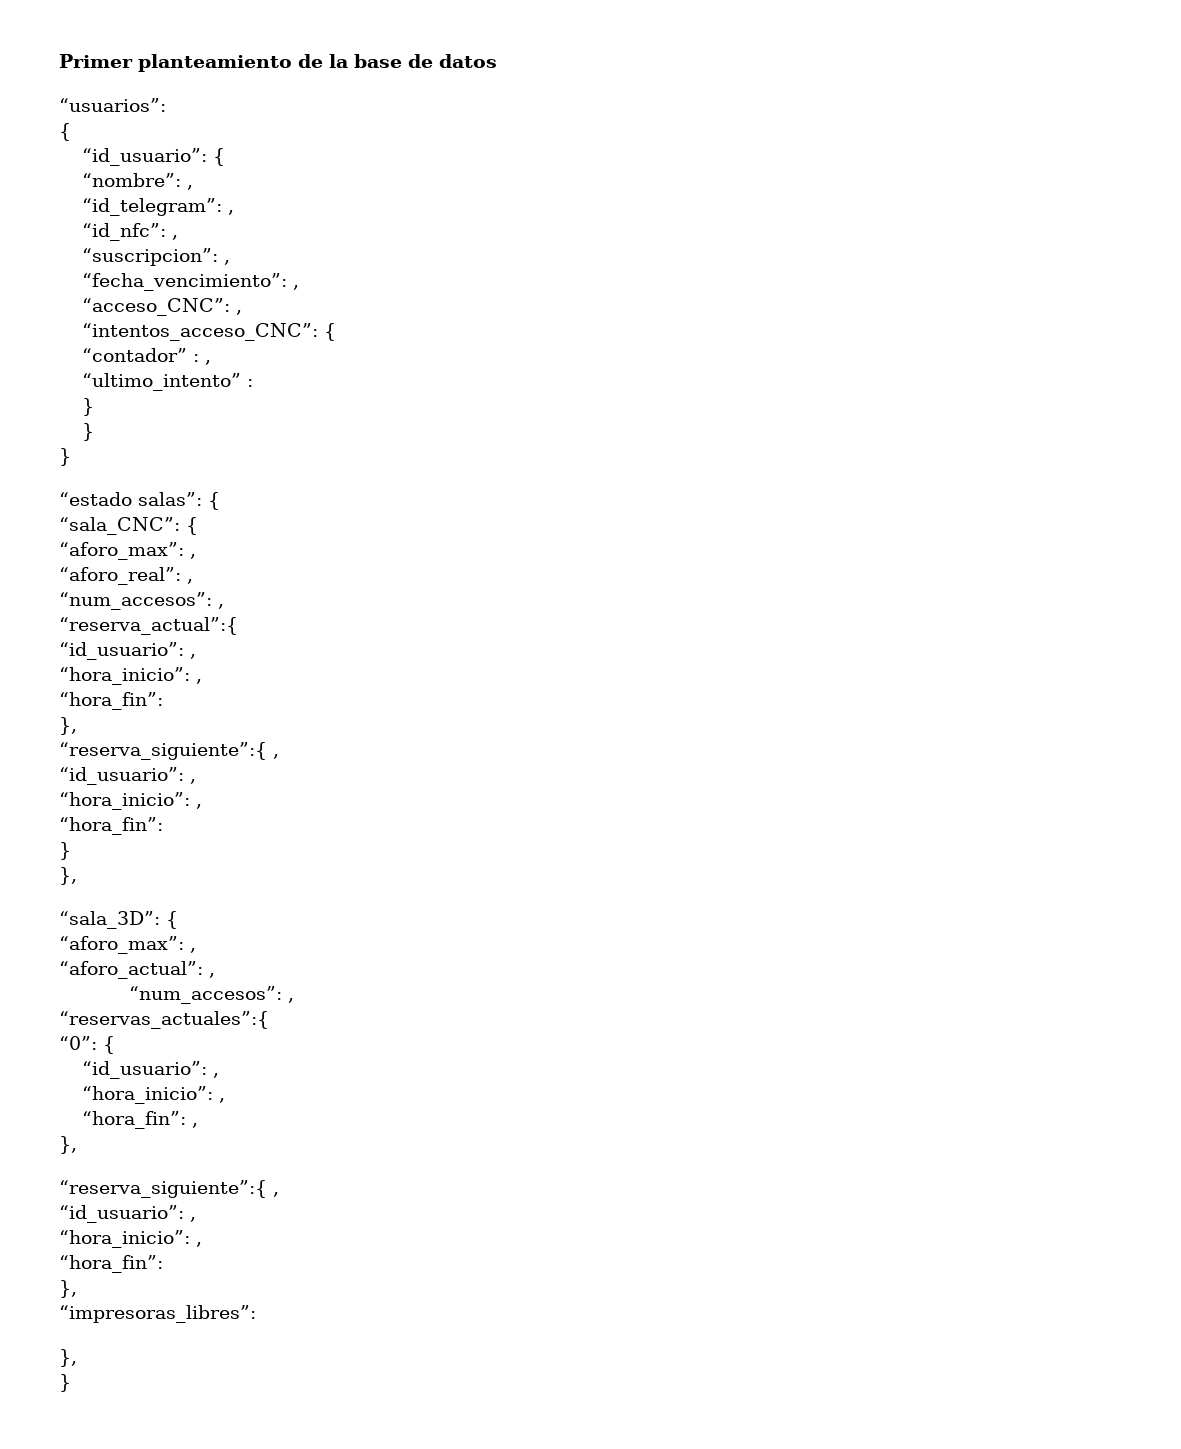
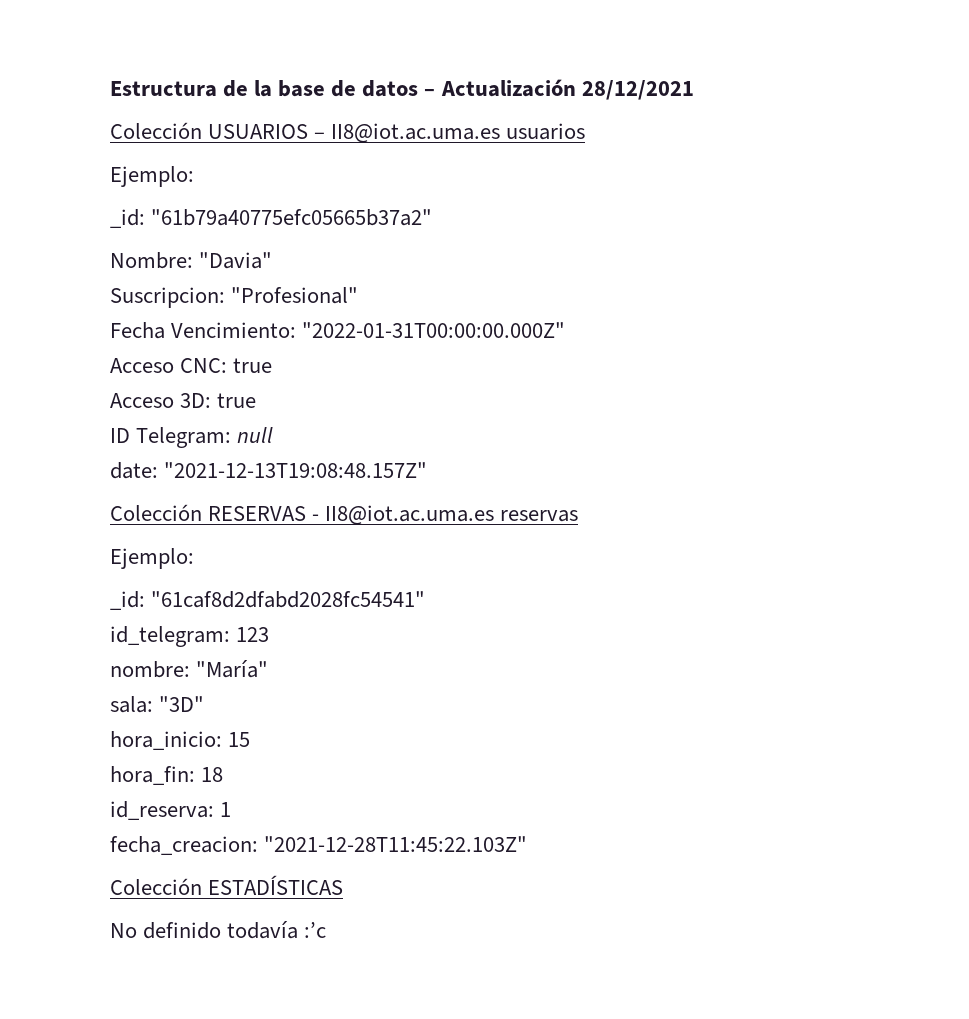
[59,54,292,72] Primer planteamiento -> [110,81,217,97] Estructura
[59,98,166,112] [59,123,71,141] [82,148,226,166] [82,173,194,190] [82,198,235,216] [82,223,179,241] [82,248,231,266] [82,273,300,291] [82,298,243,316] [82,323,337,341] [82,348,212,365] [82,373,254,391] [82,398,95,416] [82,423,95,441] [59,448,71,466] [59,492,220,510] [59,517,198,535] [59,542,196,560] [59,567,193,585] [59,592,224,610] [59,617,238,635] [59,642,196,660] [59,667,202,685] [59,692,163,710] [59,717,77,735] [59,742,279,760] [59,767,196,785] [59,792,202,810] [59,817,163,835] [59,842,71,860] [59,867,77,885] [59,911,178,929] [59,936,196,954] [59,961,215,979] [128,986,294,1004] [59,1011,269,1029] [59,1036,115,1054] [82,1061,220,1079] [82,1086,226,1104] [82,1111,199,1129] [59,1136,77,1154] [59,1180,279,1198] [59,1205,196,1223] [59,1230,202,1248] [59,1255,163,1273] [59,1280,77,1298] [59,1305,256,1323] [59,1349,77,1367] [59,1374,71,1392] // “usuarios”: // { // “id_usuario”: { // “nombre”: , // “id_telegram”: , // “id_nfc”: , // “suscripcion”: , // “fecha_vencimiento”: , // “acceso_CNC”: , // “intentos_acceso_CNC”: { // “contador” : , // “ultimo_intento” : // } // } // } // “estado salas”: { // “sala_CNC”: { // “aforo_max”: , // “aforo_real”: , // “num_accesos”: , // “reserva_actual”:{ // “id_usuario”: , // “hora_inicio”: , // “hora_fin”: // }, // “reserva_siguiente”:{ , // “id_usuario”: , // “hora_inicio”: , // “hora_fin”: // } // }, // “sala_3D”: { // “aforo_max”: , // “aforo_actual”: , // “num_accesos”: , // “reservas_actuales”:{ // “0”: { // “id_usuario”: , // “hora_inicio”: , // “hora_fin”: , // }, // “reserva_siguiente”:{ , // “id_usuario”: , // “hora_inicio”: , // “hora_fin”: // }, // “impresoras_libres”: // }, // } -> [424,79,694,100] [110,122,586,143] [110,166,194,187] [110,209,433,228] [110,252,273,269] [110,287,359,308] [110,322,566,339] [110,358,273,373] [110,393,257,408] [110,427,274,448] [110,462,428,479] [110,504,579,525] [110,548,194,569] [110,591,426,610] [110,626,270,647] [110,660,269,678] [110,696,205,713] [110,731,251,750] [110,766,224,785] [110,801,232,820] [110,836,528,855] [110,875,344,895] [110,921,327,939] – Actualización 28/12/2021 // Colección USUARIOS – II8@iot.ac.uma.es usuarios // Ejemplo: // _id: "61b79a40775efc05665b37a2" // Nombre: "Davia" // Suscripcion: "Profesional" // Fecha Vencimiento: "2022-01-31T00:00:00.000Z" // Acceso CNC: true // Acceso 3D: true // ID Telegram: null // date: "2021-12-13T19:08:48.157Z" // Colección RESERVAS - II8@iot.ac.uma.es reservas // Ejemplo: // _id: "61caf8d2dfabd2028fc54541" // id_telegram: 123 // nombre: "María" // sala: "3D" // hora_inicio: 15 // hora_fin: 18 // id_reserva: 1 // fecha_creacion: "2021-12-28T11:45:22.103Z" // Colección ESTADÍSTICAS // No definido todavía :’c

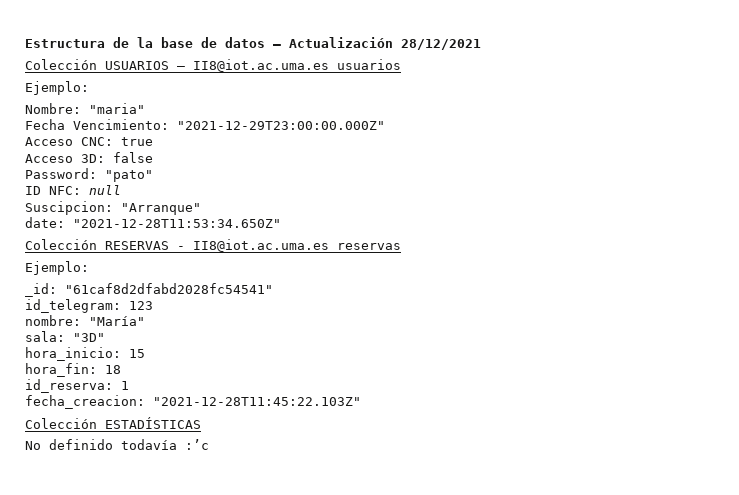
[110,209,433,228] // _id: "61b79a40775efc05665b37a2" -> (89, 88) none
[199,252,273,269] [110,287,359,308] "Davia" // Suscripcion: "Profesional" -> [89,103,145,114] "maria"
[302,322,566,338] "2022-01-31T00:00:00.000Z" -> [177,121,385,130] "2021-12-29T23:00:00.000Z"
[217,393,257,408] true -> [113,152,153,163] [25,168,153,182] false // Password: "pato"
[136,427,232,448] Telegram: -> [49,186,81,195] NFC:
(274, 435) none -> [25,201,201,215] // Suscipcion: "Arranque"
[164,462,428,478] "2021-12-13T19:08:48.157Z" -> [73,219,281,228] "2021-12-28T11:53:34.650Z"

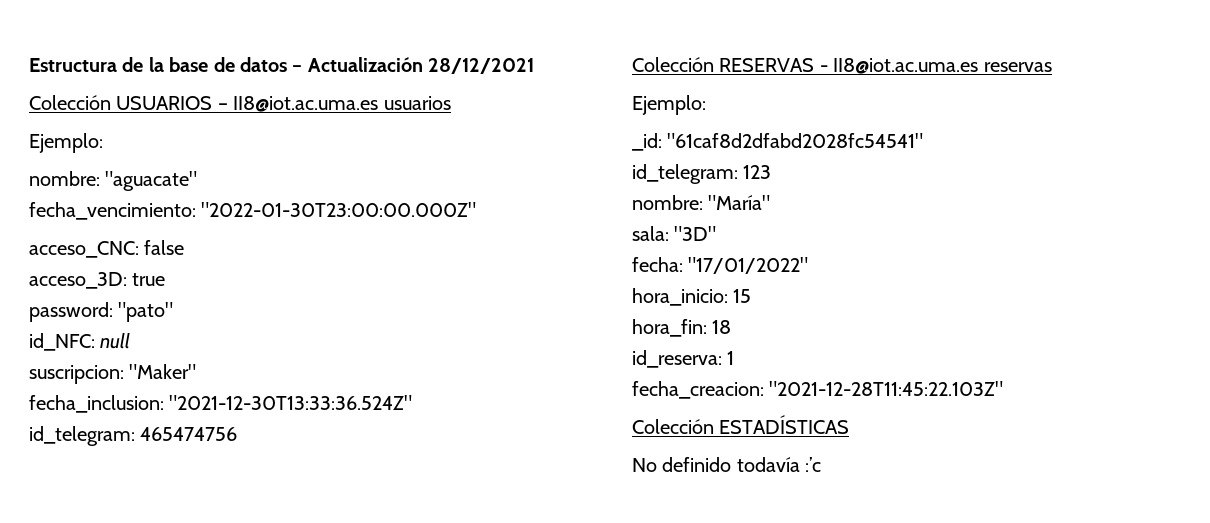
[25,103,145,114] [25,119,385,130] [25,137,153,146] [25,152,153,163] [25,168,97,179] Nombre: "maria" // Fecha Vencimiento: "2021-12-29T23:00:00.000Z" // Acceso CNC: true // Acceso 3D: false // Password: -> [29,171,198,191] [29,202,477,220] [29,240,185,258] [29,272,166,289] [29,302,113,322] nombre: "aguacate" // fecha_vencimiento: "2022-01-30T23:00:00.000Z" // acceso_CNC: false // acceso_3D: true // password:
[25,186,81,195] ID NFC: -> [29,333,95,351] id_NFC:
[25,201,201,215] [25,217,281,228] Suscipcion: "Arranque" // date: "2021-12-28T11:53:34.650Z" -> [29,364,197,384] [29,395,413,413] [29,426,238,446] suscripcion: "Maker" // fecha_inclusion: "2021-12-30T13:33:36.524Z" // id_telegram: 465474756
(105, 337) none -> [632,257,809,274] // fecha: "17/01/2022"

